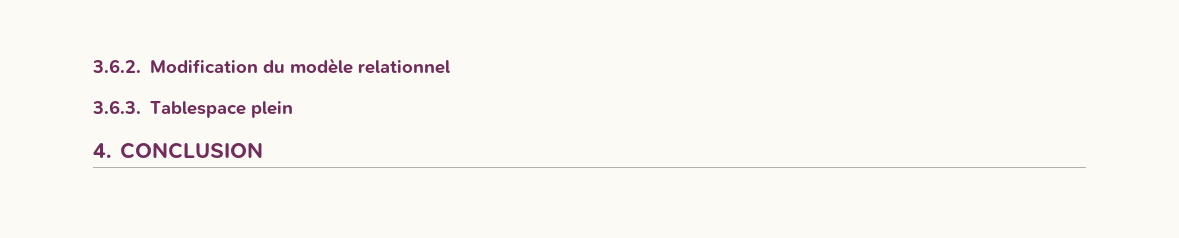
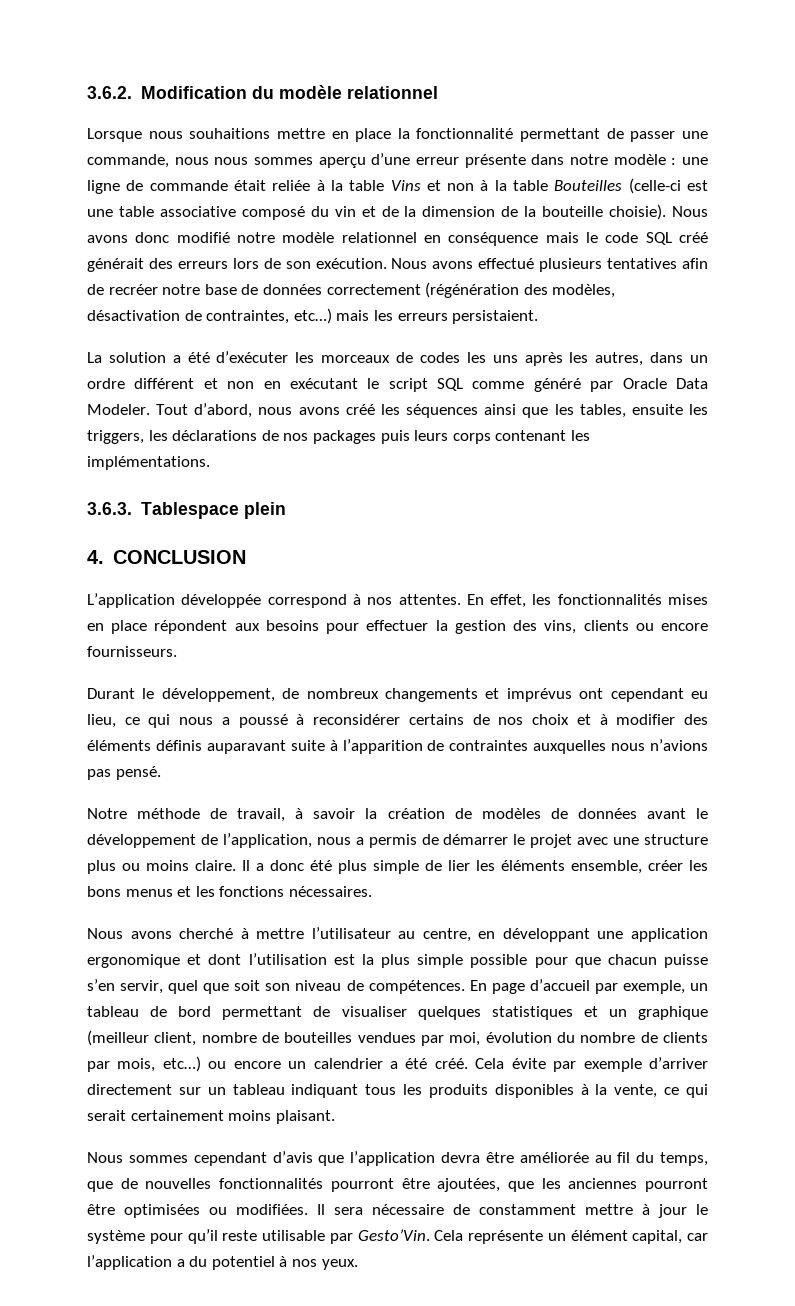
(450, 67) none -> [87,128,708,142] [87,153,708,168] [87,178,708,194] [87,204,709,220] [87,232,708,246] [87,258,708,272] [87,282,616,298] [87,308,539,324] [87,351,709,366] [87,378,708,392] [87,403,708,418] [87,430,590,444] [87,456,210,470] // Lorsque nous souhaitions mettre en place la fonctionnalité permettant de passer une commande, nous nous sommes aperçu d’une erreur présente dans notre modèle : une ligne de commande était reliée à la table Vins et non à la table Bouteilles (celle-ci est une table associative composé du vin et de la dimension de la bouteille choisie). Nous avons donc modifié notre modèle relationnel en conséquence mais le code SQL créé générait des erreurs lors de son exécution. Nous avons effectué plusieurs tentatives afin de recréer notre base de données correctement (régénération des modèles, désactivation de contraintes, etc…) mais les erreurs persistaient. // La solution a été d’exécuter les morceaux de codes les uns après les autres, dans un ordre différent et non en exécutant le script SQL comme généré par Oracle Data Modeler. Tout d’abord, nous avons créé les séquences ainsi que les tables, ensuite les triggers, les déclarations de nos packages puis leurs corps contenant les implémentations.
(263, 150) none -> [87,593,708,608] [87,620,708,634] [87,646,177,657] [87,688,708,702] [87,714,709,728] [87,739,708,754] [87,766,161,780] [87,808,709,822] [87,833,708,848] [87,860,708,874] [87,886,372,897] [87,927,708,942] [87,953,708,968] [87,979,708,994] [87,1006,709,1020] [87,1030,708,1046] [87,1056,709,1072] [87,1084,708,1098] [87,1110,335,1124] [87,1151,709,1166] [87,1178,708,1192] [87,1204,708,1218] [87,1229,708,1244] [87,1255,358,1270] // L’application développée correspond à nos attentes. En effet, les fonctionnalités mises en place répondent aux besoins pour effectuer la gestion des vins, clients ou encore fournisseurs. // Durant le développement, de nombreux changements et imprévus ont cependant eu lieu, ce qui nous a poussé à reconsidérer certains de nos choix et à modifier des éléments définis auparavant suite à l’apparition de contraintes auxquelles nous n’avions pas pensé. // Notre méthode de travail, à savoir la création de modèles de données avant le développement de l’application, nous a permis de démarrer le projet avec une structure plus ou moins claire. Il a donc été plus simple de lier les éléments ensemble, créer les bons menus et les fonctions nécessaires. // Nous avons cherché à mettre l’utilisateur au centre, en développant une application ergonomique et dont l’utilisation est la plus simple possible pour que chacun puisse s’en servir, quel que soit son niveau de compétences. En page d’accueil par exemple, un tableau de bord permettant de visualiser quelques statistiques et un graphique (meilleur client, nombre de bouteilles vendues par moi, évolution du nombre de clients par mois, etc…) ou encore un calendrier a été créé. Cela évite par exemple d’arriver directement sur un tableau indiquant tous les produits disponibles à la vente, ce qui serait certainement moins plaisant. // Nous sommes cependant d’avis que l’application devra être améliorée au fil du temps, que de nouvelles fonctionnalités pourront être ajoutées, que les anciennes pourront être optimisées ou modifiées. Il sera nécessaire de constamment mettre à jour le système pour qu’il reste utilisable par Gesto’Vin. Cela représente un élément capital, car l’application a du potentiel à nos yeux.

